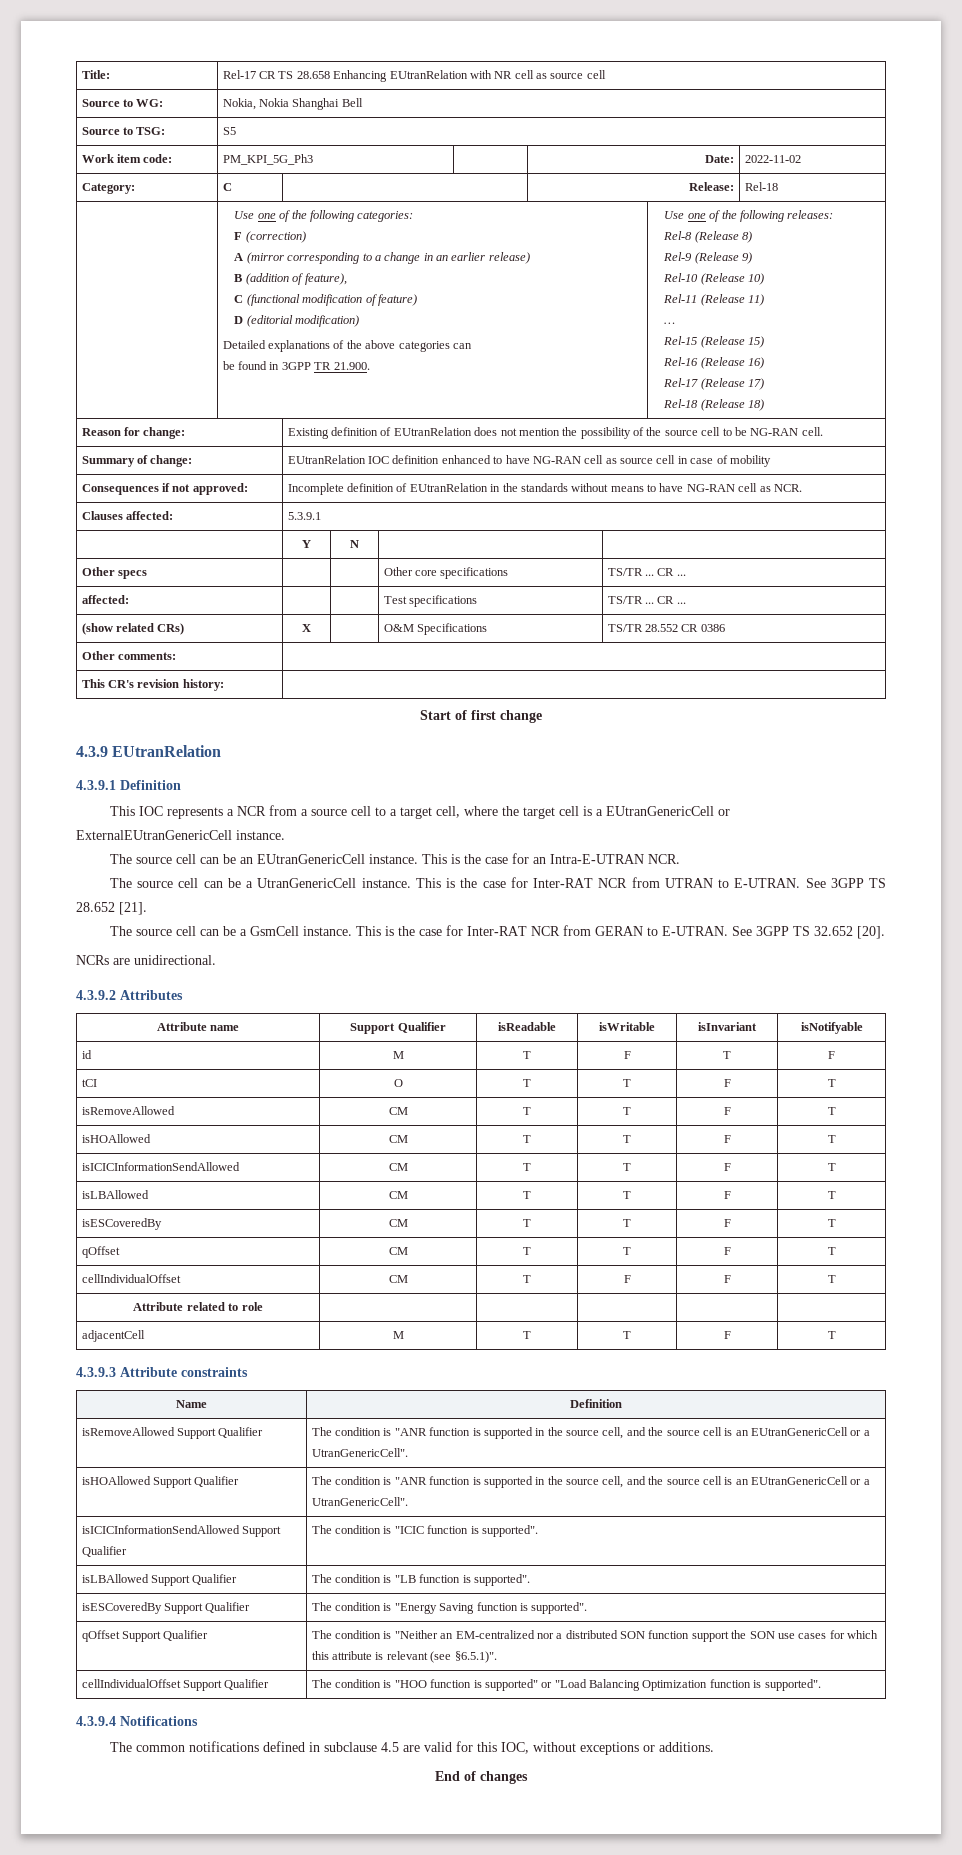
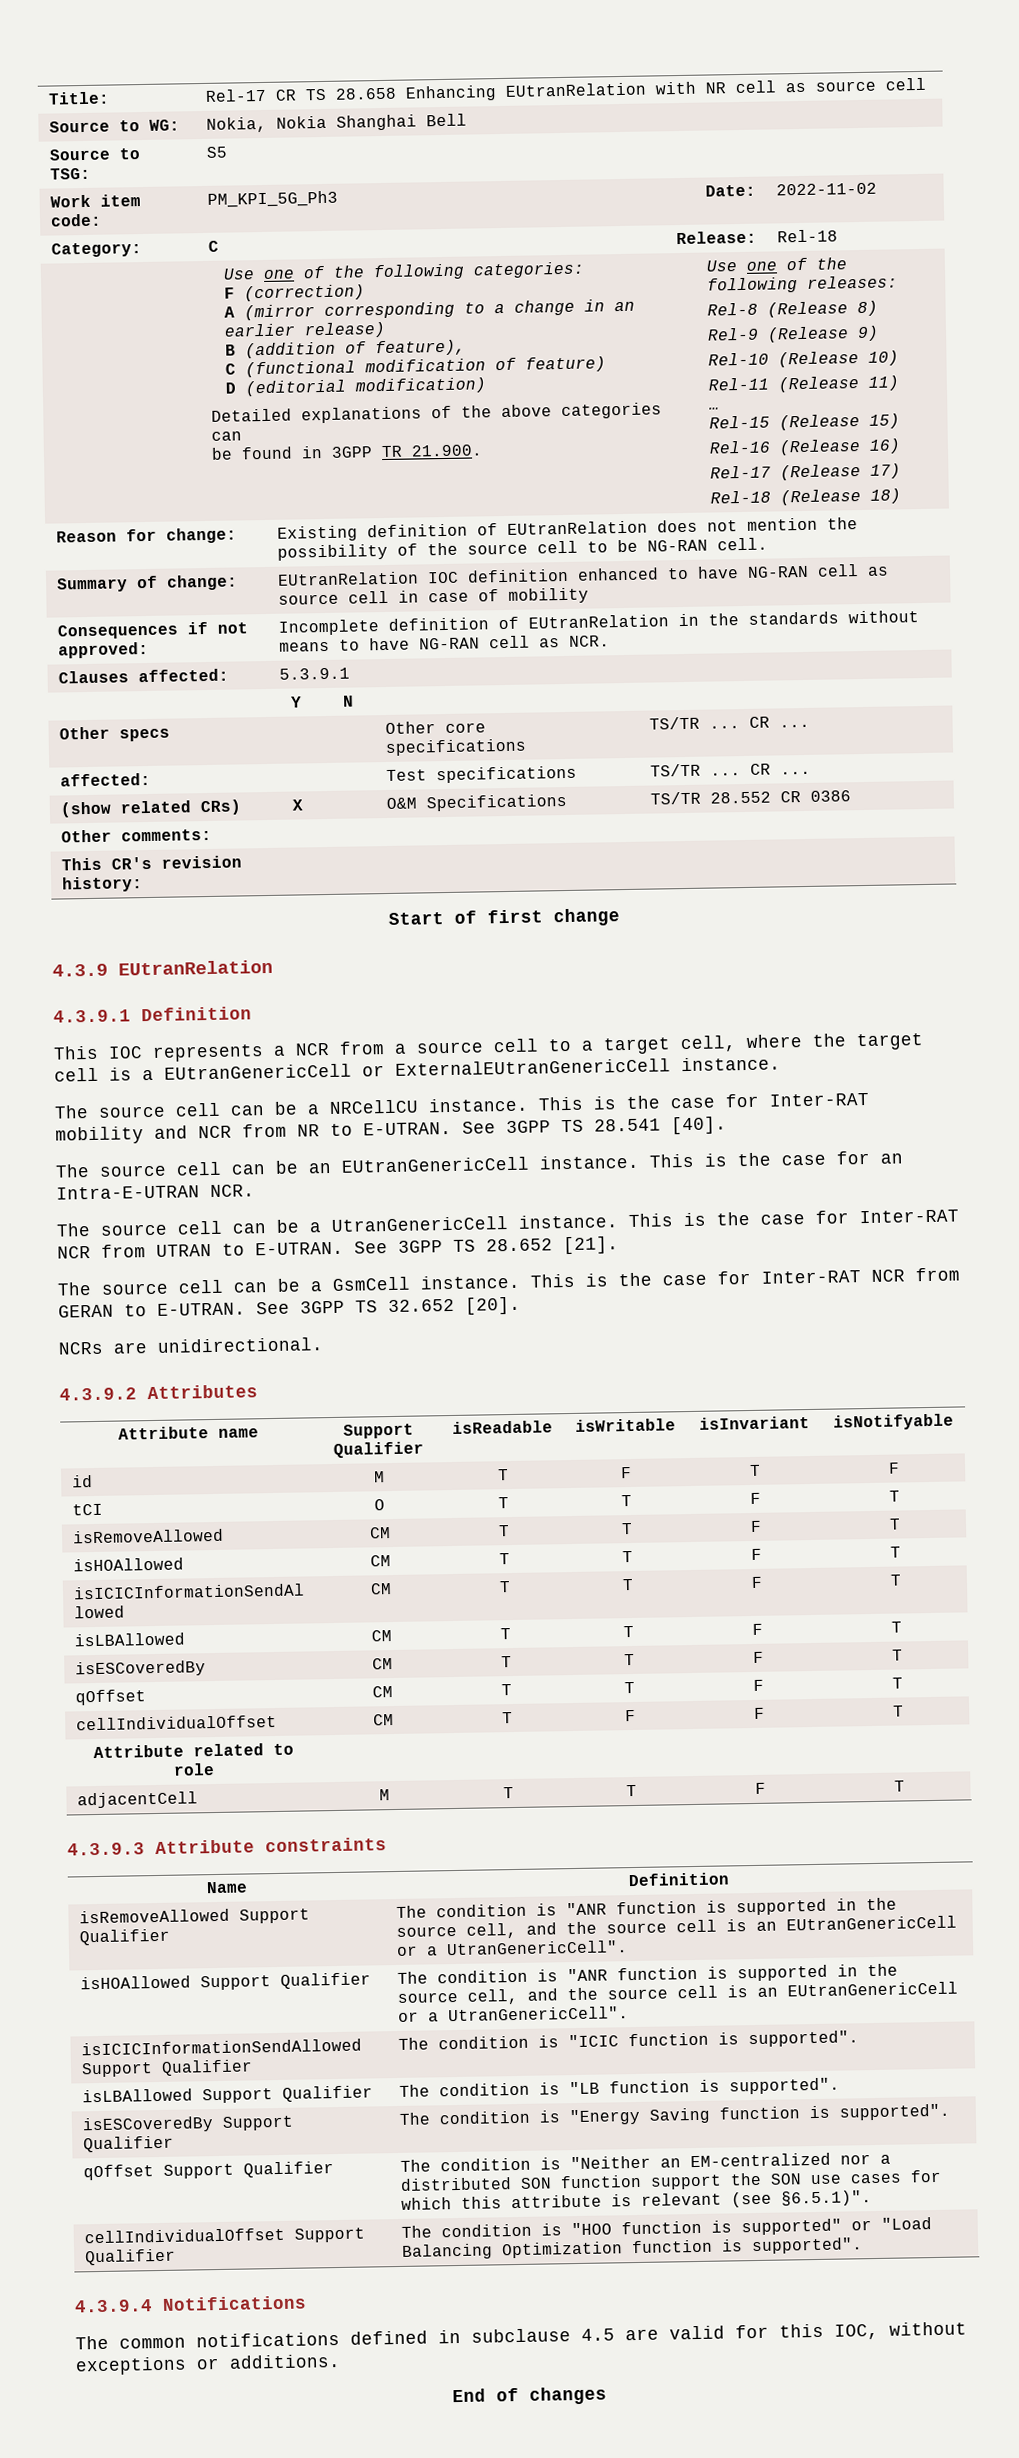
(285, 835) none -> [54,1092,869,1119] [55,1116,727,1145] // The source cell can be a NRCellCU instance. This is the case for Inter-RAT mobility and NCR from NR to E-UTRAN. See 3GPP TS 28.541 [40].

